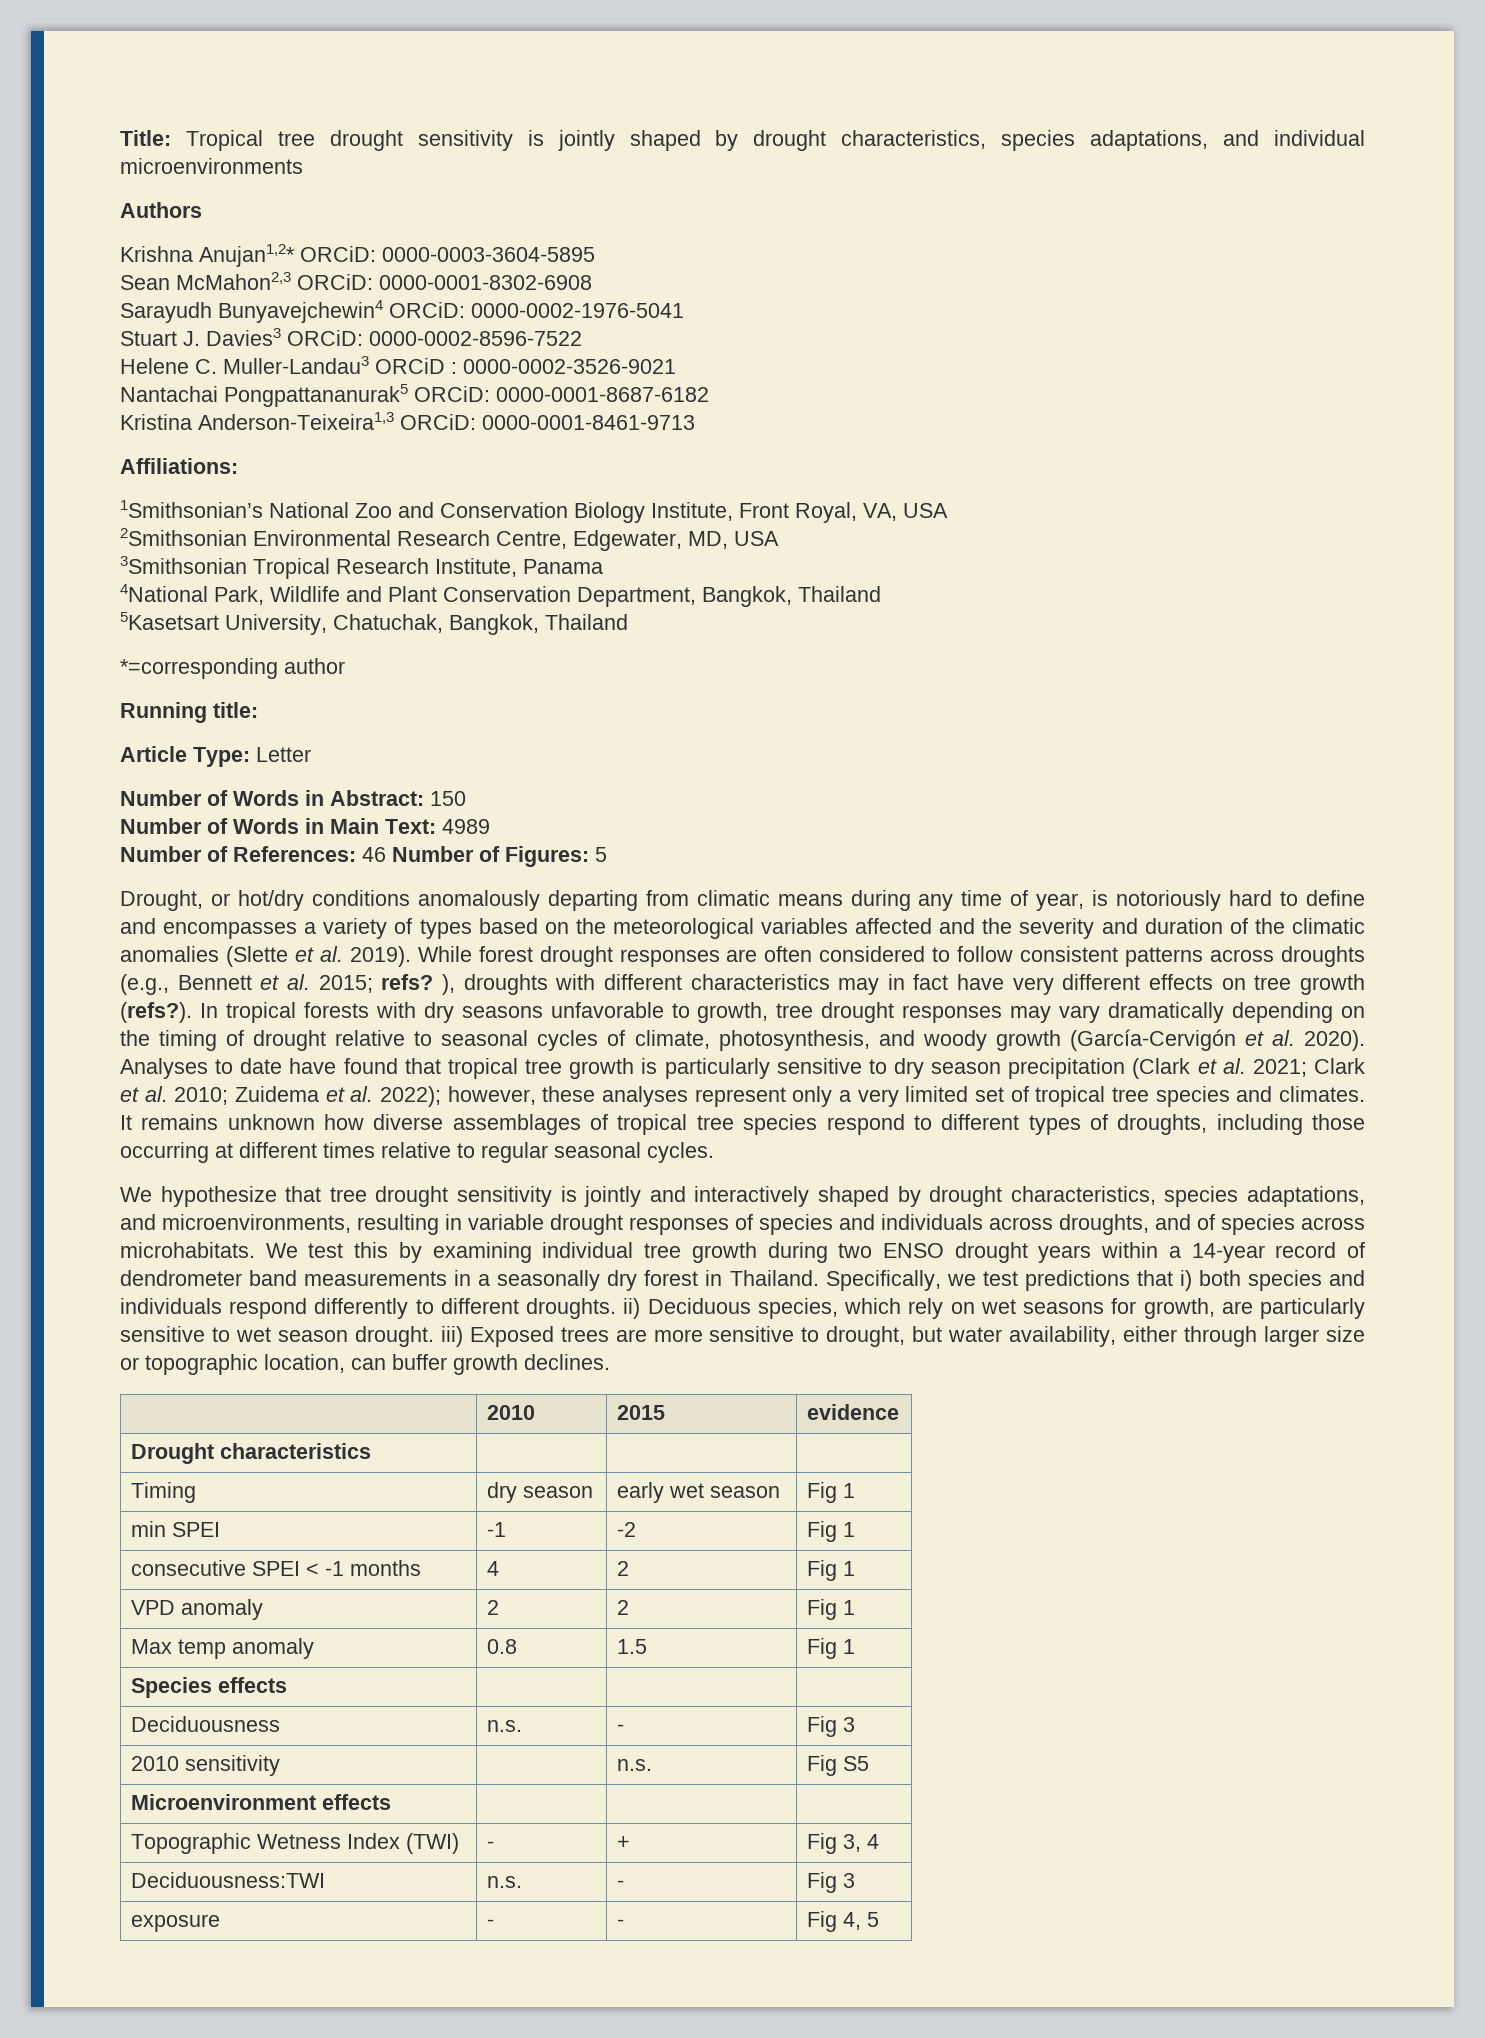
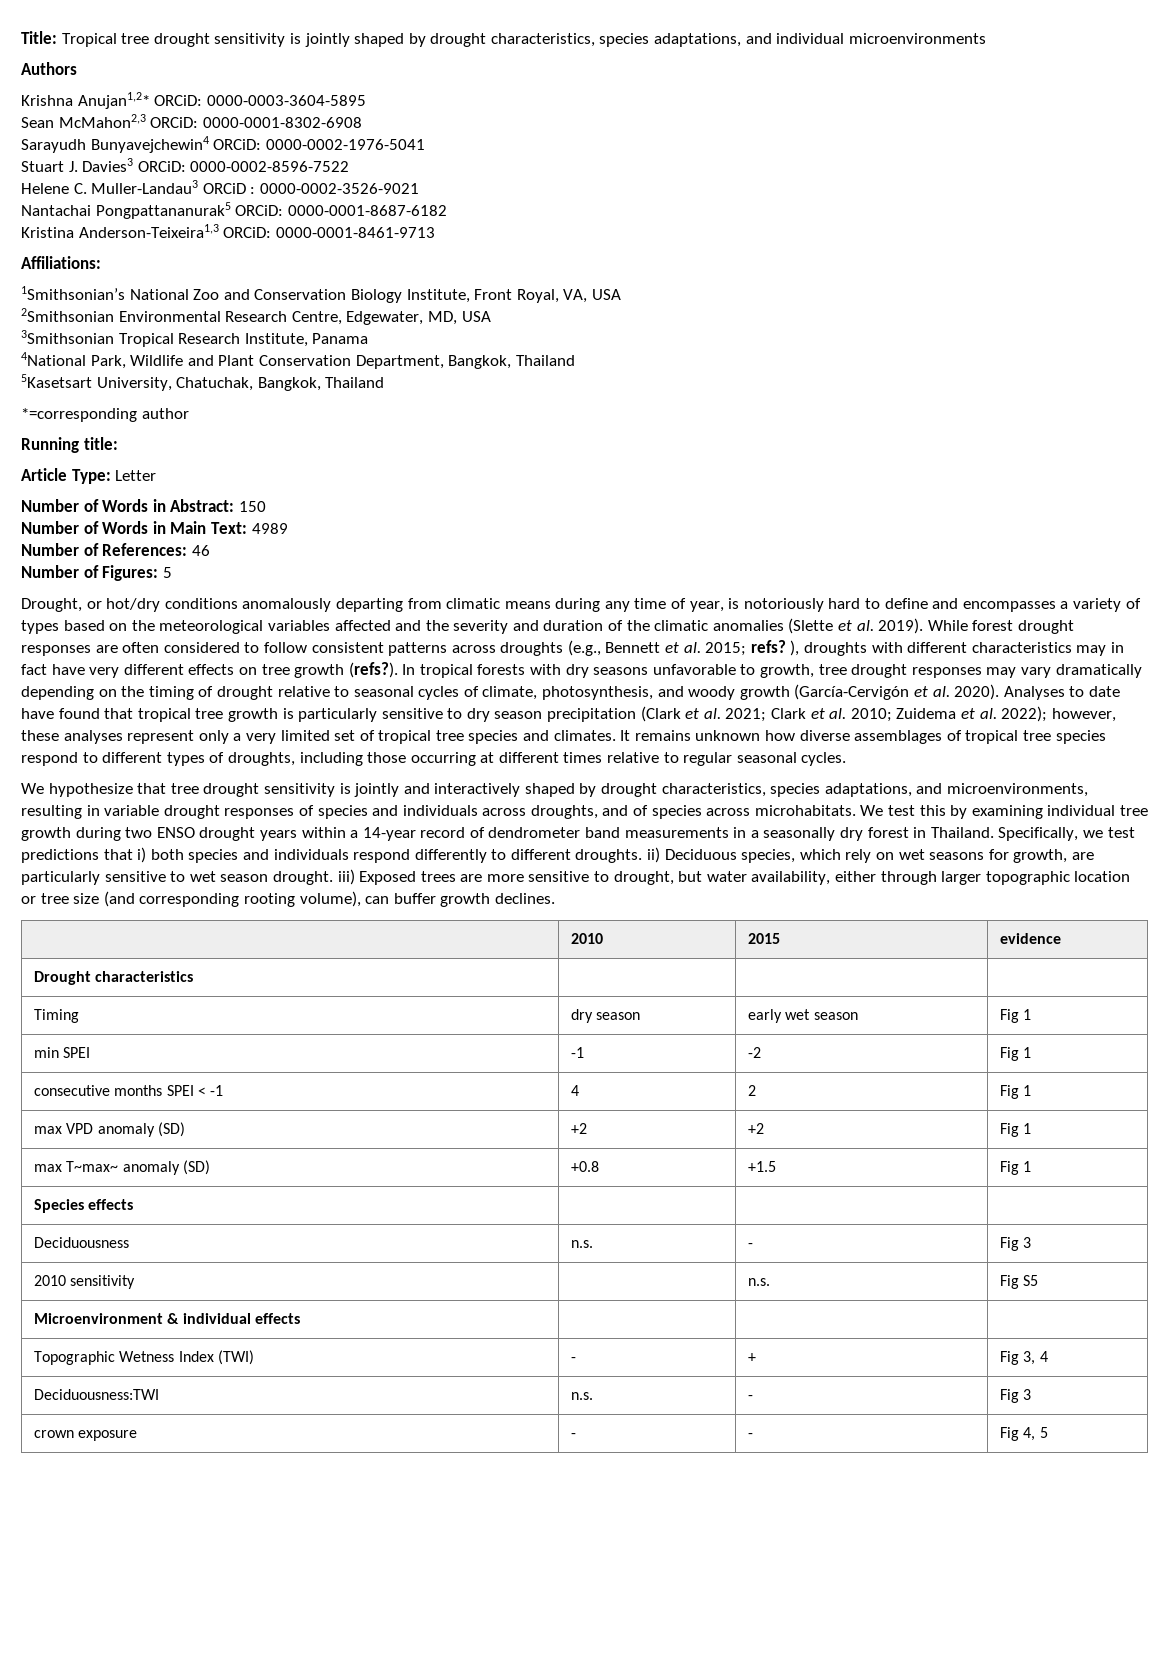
(386, 854) none -> (210, 550) //
[1326,1326,1366,1342] [120,1354,345,1375] size or topographic location, -> [985,871,1131,885] [21,891,361,907] topographic location or tree size (and corresponding rooting volume),
(247, 1568) none -> [114,1085,163,1096] months
[350,1560,422,1576] months -> (223, 1090) none
(856, 1568) none -> [34,1126,63,1134] max
[487,1600,500,1615] [617,1600,630,1615] [807,1599,856,1620] [131,1638,315,1659] [487,1639,518,1654] [617,1639,648,1654] | 2 | 2 | Fig 1 // Max temp anomaly | 0.8 | 1.5 -> [157,1122,185,1137] [571,1123,588,1134] [748,1123,765,1134] [1000,1123,1032,1137] [34,1160,210,1175] [571,1161,600,1172] [748,1161,777,1172] (SD) | +2 | +2 | Fig 1 // max T~max~ anomaly (SD) | +0.8 | +1.5
(317, 1802) none -> [167,1313,251,1324] & individual
(856, 1880) none -> [34,1430,75,1438] crown

